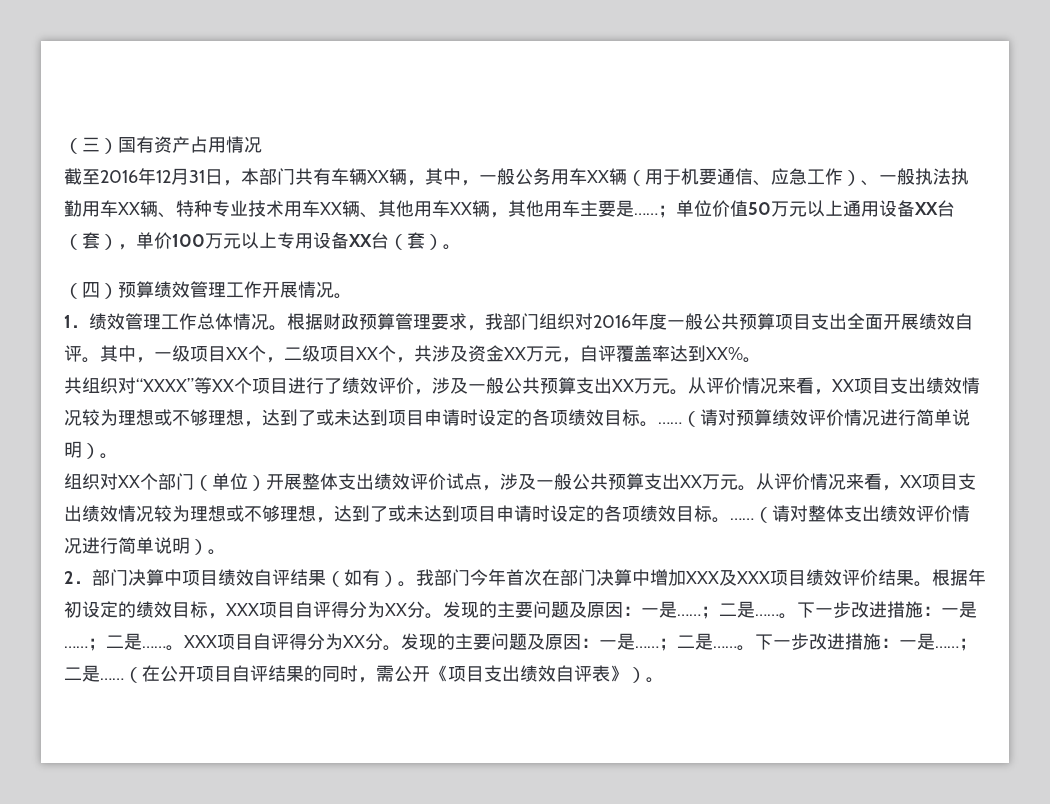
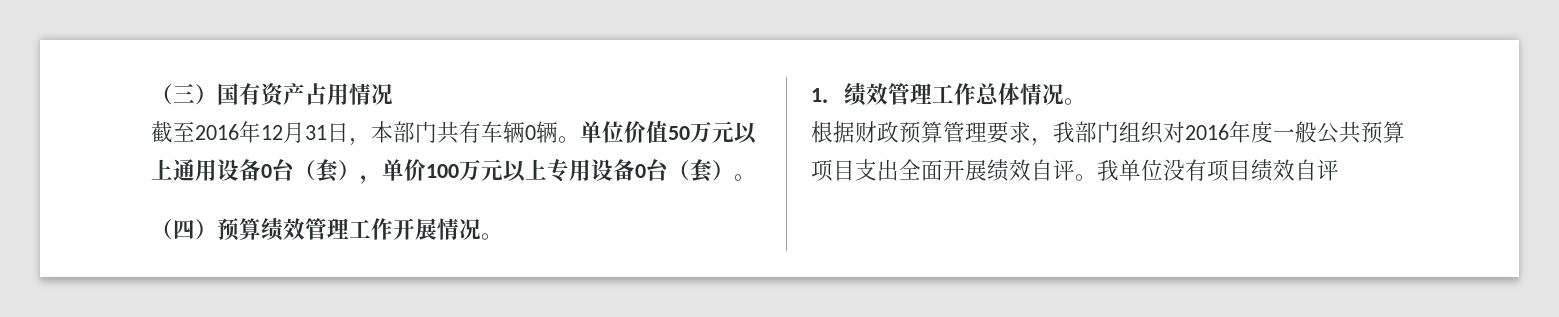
[367,168,969,186] [64,200,676,218] XX辆，其中，一般公务用车XX辆（用于机要通信、应急工作）、一般执法执勤用车XX辆、特种专业技术用车XX辆、其他用车XX辆，其他用车主要是……； -> [525,121,580,143] 0辆。
[914,202,938,215] XX -> [261,164,272,178] 0
[348,234,372,247] XX -> [635,164,646,178] 0
(287, 328) none -> (1086, 101) //
[100,345,761,363] [64,377,980,395] [64,409,970,427] [64,441,118,459] [64,473,976,491] [64,505,970,523] [64,537,226,555] [64,569,986,587] [64,601,977,619] [64,633,977,651] [64,665,664,683] 其中，一级项目XX个，二级项目XX个，共涉及资金XX万元，自评覆盖率达到XX%。 // 共组织对“XXXX”等XX个项目进行了绩效评价，涉及一般公共预算支出XX万元。从评价情况来看，XX项目支出绩效情况较为理想或不够理想，达到了或未达到项目申请时设定的各项绩效目标。……（请对预算绩效评价情况进行简单说明）。 // 组织对XX个部门（单位）开展整体支出绩效评价试点，涉及一般公共预算支出XX万元。从评价情况来看，XX项目支出绩效情况较为理想或不够理想，达到了或未达到项目申请时设定的各项绩效目标。……（请对整体支出绩效评价情况进行简单说明）。 // 2．部门决算中项目绩效自评结果（如有）。我部门今年首次在部门决算中增加XXX及XXX项目绩效评价结果。根据年初设定的绩效目标，XXX项目自评得分为XX分。发现的主要问题及原因：一是……；二是……。下一步改进措施：一是……；二是……。XXX项目自评得分为XX分。发现的主要问题及原因：一是……；二是……。下一步改进措施：一是……；二是……（在公开项目自评结果的同时，需公开《项目支出绩效自评表》）。 -> [1097,159,1339,182] 我单位没有项目绩效自评

